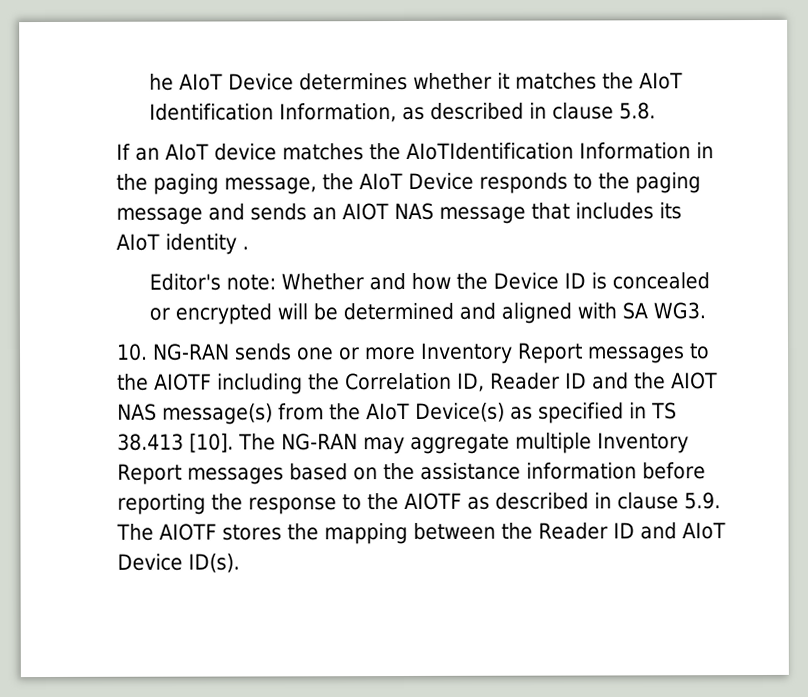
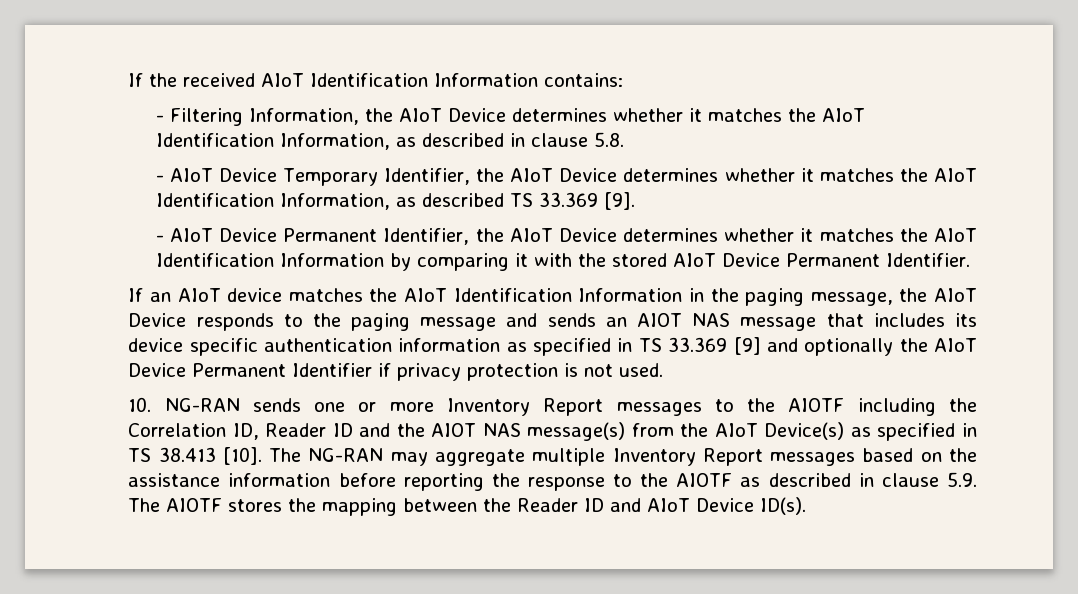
[149,73,175,91] he -> [128,73,624,87] [155,108,393,126] If the received AIoT Identification Information contains: // - Filtering Information, the
(657, 111) none -> [155,168,978,186] [155,192,635,210] [155,228,978,245] [155,253,970,271] // - AIoT Device Temporary Identifier, the AIoT Device determines whether it matches the AIoT Identification Information, as described TS 33.369 [9]. // - AIoT Device Permanent Identifier, the AIoT Device determines whether it matches the AIoT Identification Information by comparing it with the stored AIoT Device Permanent Identifier.
[405,142,574,160] AIoTIdentification -> [404,288,572,302] AIoT Identification
[115,233,249,255] [149,272,711,291] [149,302,707,325] AIoT identity . // Editor's note: Whether and how the Device ID is concealed or encrypted will be determined and aligned with SA WG3. -> [128,337,978,356] [128,363,664,381] device specific authentication information as specified in TS 33.369 [9] and optionally the AIoT Device Permanent Identifier if privacy protection is not used.

